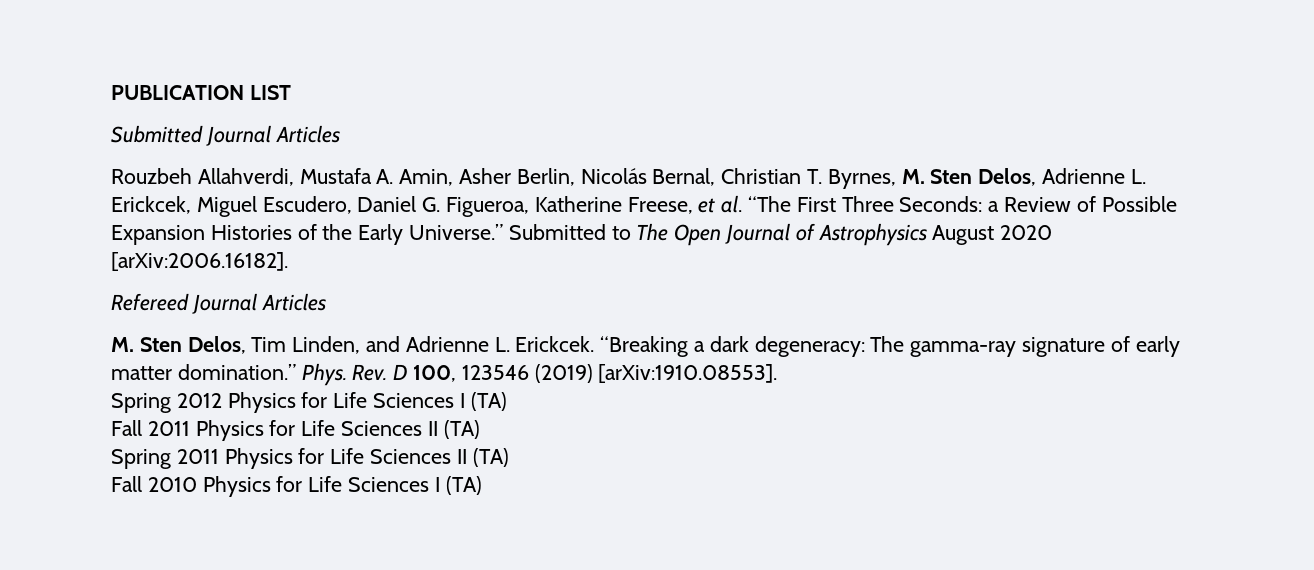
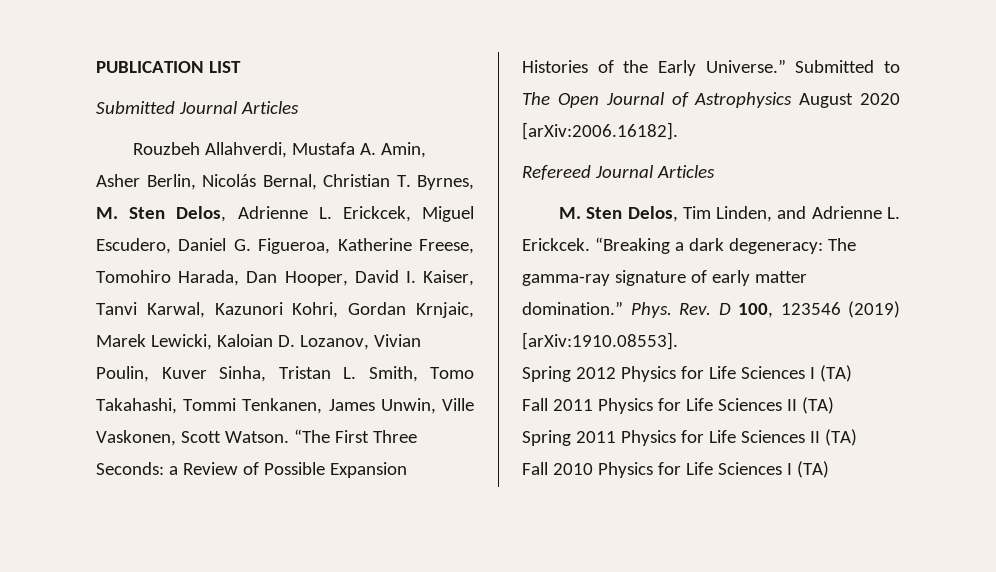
[698,195,743,213] et al. -> [96,270,474,286] [96,302,474,318] [96,334,421,350] [96,366,474,382] [96,398,474,414] [96,430,289,446] Tomohiro Harada, Dan Hooper, David I. Kaiser, Tanvi Karwal, Kazunori Kohri, Gordan Krnjaic, Marek Lewicki, Kaloian D. Lozanov, Vivian Poulin, Kuver Sinha, Tristan L. Smith, Tomo Takahashi, Tommi Tenkanen, James Unwin, Ville Vaskonen, Scott Watson.

